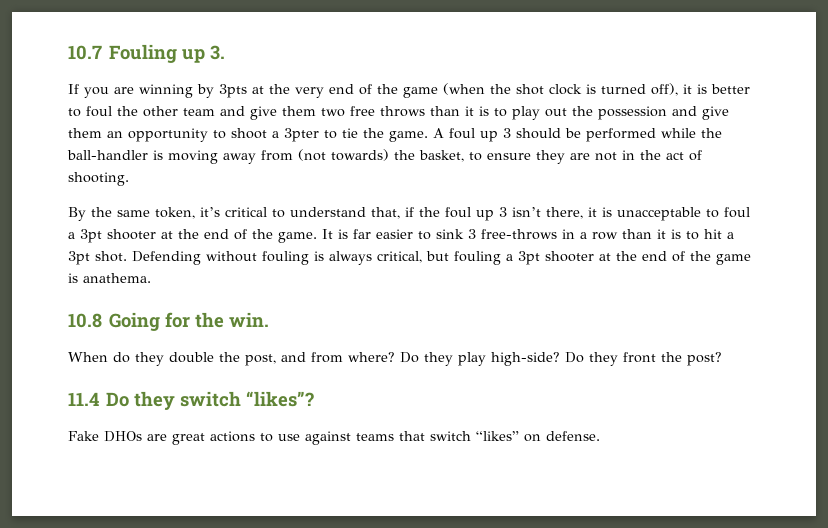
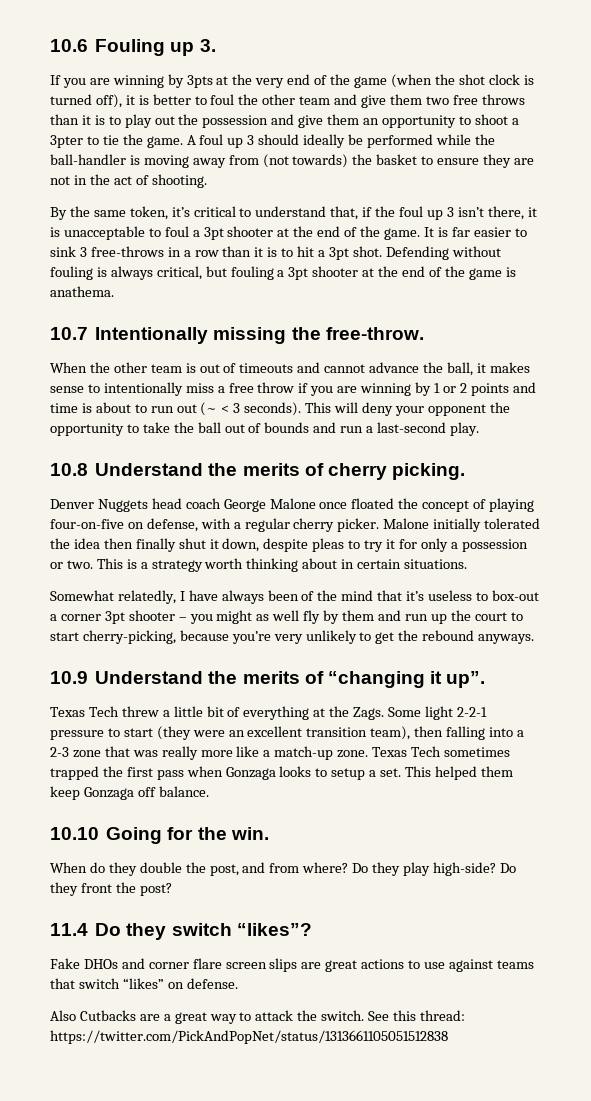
[68,45,102,60] 10.7 -> [50,39,88,52] 10.6
(561, 133) none -> [303,134,346,148] ideally
[419,150,464,162] basket, -> [376,154,418,165] basket
[68,313,102,328] 10.8 -> [50,327,424,344] [50,362,530,376] [50,382,536,396] [50,402,510,416] [50,422,479,436] [50,463,465,480] [50,498,535,512] [50,518,541,532] [50,538,528,552] [50,558,468,572] [50,590,539,604] [50,610,523,624] [50,630,535,644] [50,671,486,688] [50,706,487,720] [50,726,524,740] [50,746,510,760] [50,766,513,780] [50,786,209,800] [50,827,99,840] 10.7 Intentionally missing the free-throw. // When the other team is out of timeouts and cannot advance the ball, it makes sense to intentionally miss a free throw if you are winning by 1 or 2 points and time is about to run out (~ < 3 seconds). This will deny your opponent the opportunity to take the ball out of bounds and run a last-second play. // 10.8 Understand the merits of cherry picking. // Denver Nuggets head coach George Malone once floated the concept of playing four-on-five on defense, with a regular cherry picker. Malone initially tolerated the idea then finally shut it down, despite pleas to try it for only a possession or two. This is a strategy worth thinking about in certain situations. // Somewhat relatedly, I have always been of the mind that it’s useless to box-out a corner 3pt shooter – you might as well fly by them and run up the court to start cherry-picking, because you’re very unlikely to get the rebound anyways. // 10.9 Understand the merits of “changing it up”. // Texas Tech threw a little bit of everything at the Zags. Some light 2-2-1 pressure to start (they were an excellent transition team), then falling into a 2-3 zone that was really more like a match-up zone. Texas Tech sometimes trapped the first pass when Gonzaga looks to setup a set. This helped them keep Gonzaga off balance. // 10.10
(142, 436) none -> [121,958,298,972] and corner flare screen slips
(600, 436) none -> [50,1010,465,1024] [50,1030,448,1044] // Also Cutbacks are a great way to attack the switch. See this thread: https://twitter.com/PickAndPopNet/status/1313661105051512838

